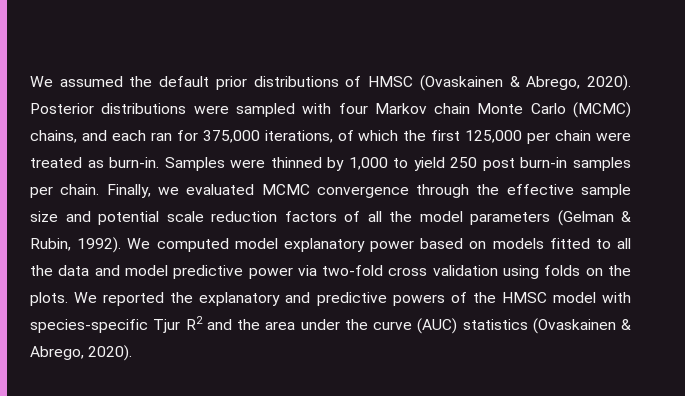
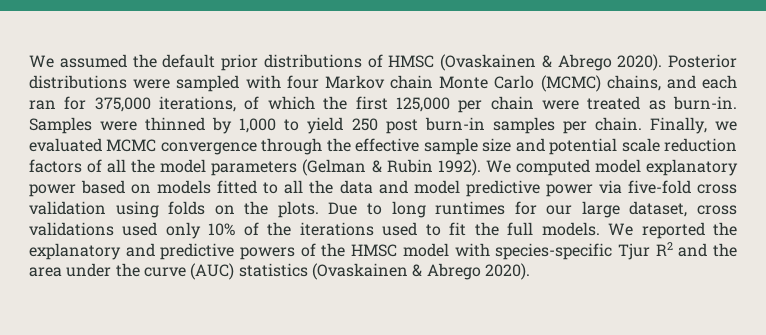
[526,76,581,90] Abrego, -> [557,54,612,71] Abrego
[30,238,71,251] Rubin, -> [386,159,433,173] Rubin
[322,265,384,276] two-fold -> [627,180,691,194] five-fold
(68, 299) none -> [328,201,737,218] [29,222,600,239] Due to long runtimes for our large dataset, cross validations used only 10% of the iterations used to fit the full models.
[30,346,84,360] Abrego, -> [426,263,481,280] Abrego

